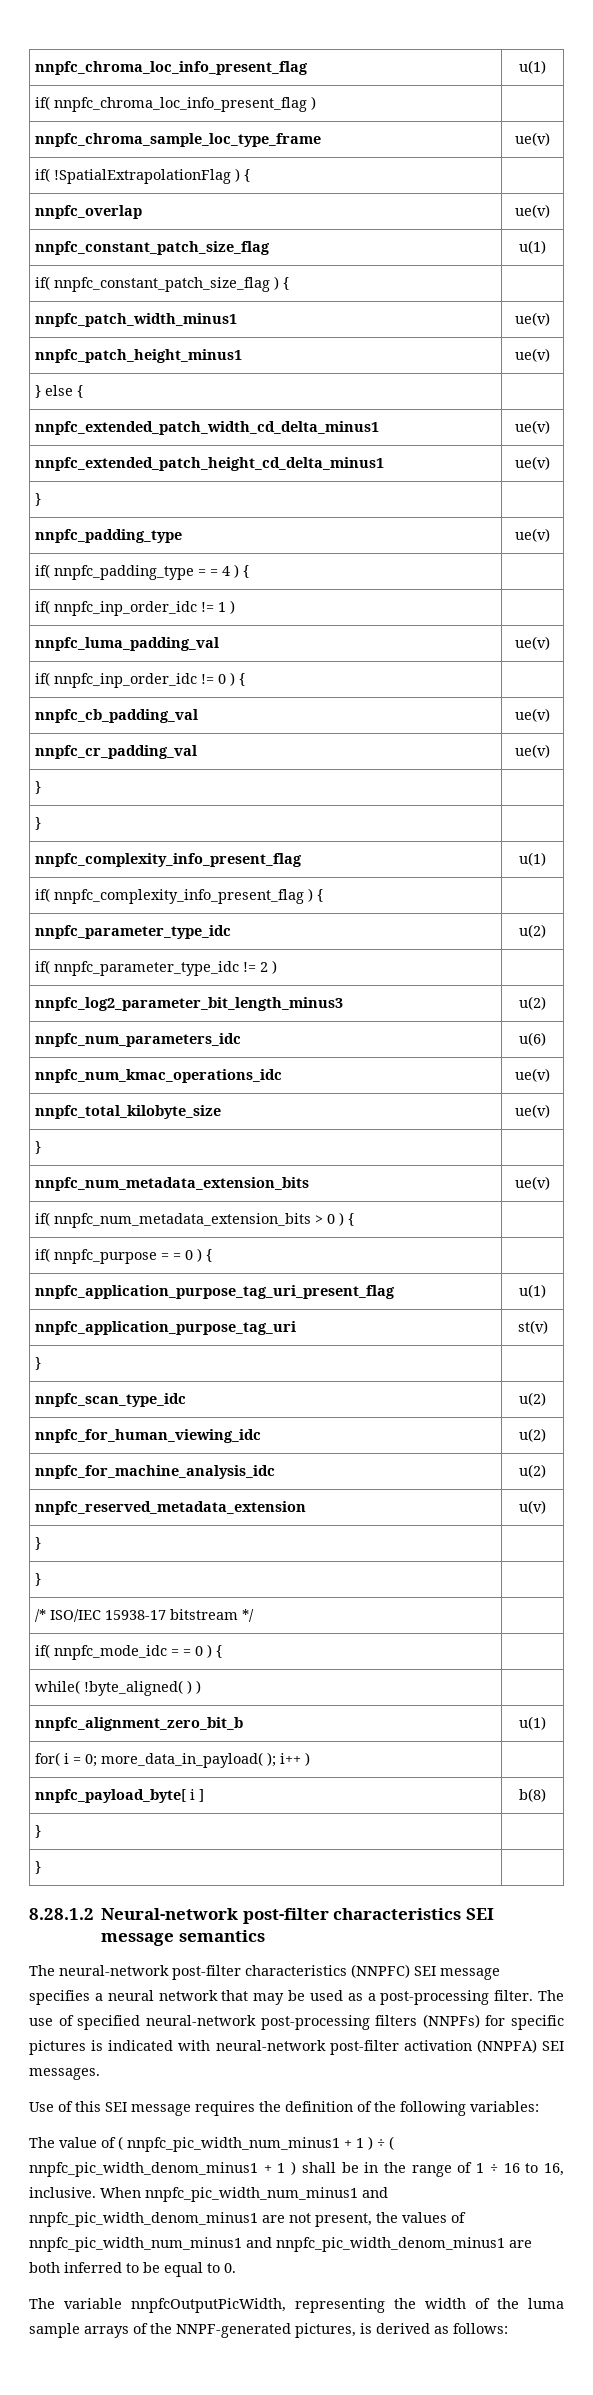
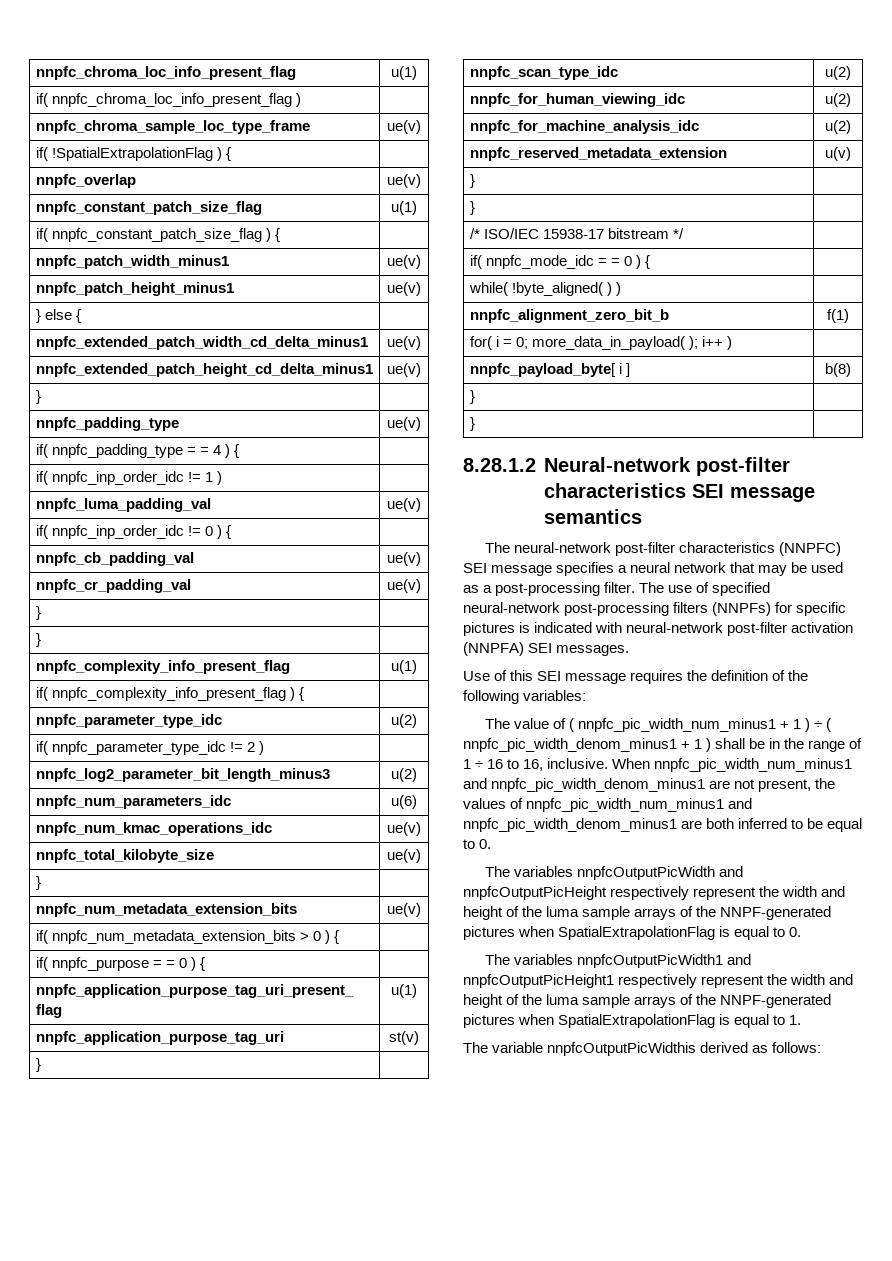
[519,1716,546,1730] u(1) -> [827,309,849,323] f(1)
[64,2298,564,2313] [29,2323,372,2338] variable nnpfcOutputPicWidth, representing the width of the luma sample arrays of the NNPF-generated pictures, is -> [513,866,744,880] [463,886,846,900] [463,906,832,920] [463,926,802,940] [484,954,752,968] [463,974,854,988] [463,994,832,1008] [463,1014,802,1028] [463,1042,697,1056] variables nnpfcOutputPicWidth and nnpfcOutputPicHeight respectively represent the width and height of the luma sample arrays of the NNPF-generated pictures when SpatialExtrapolationFlag is equal to 0. // The variables nnpfcOutputPicWidth1 and nnpfcOutputPicHeight1 respectively represent the width and height of the luma sample arrays of the NNPF-generated pictures when SpatialExtrapolationFlag is equal to 1. // The variable nnpfcOutputPicWidthis

